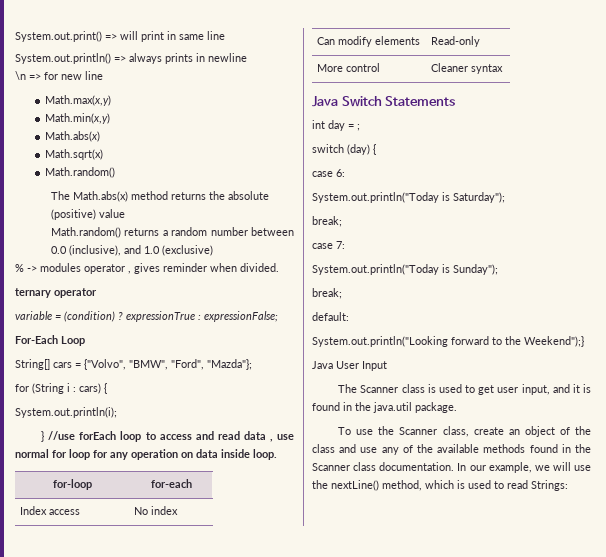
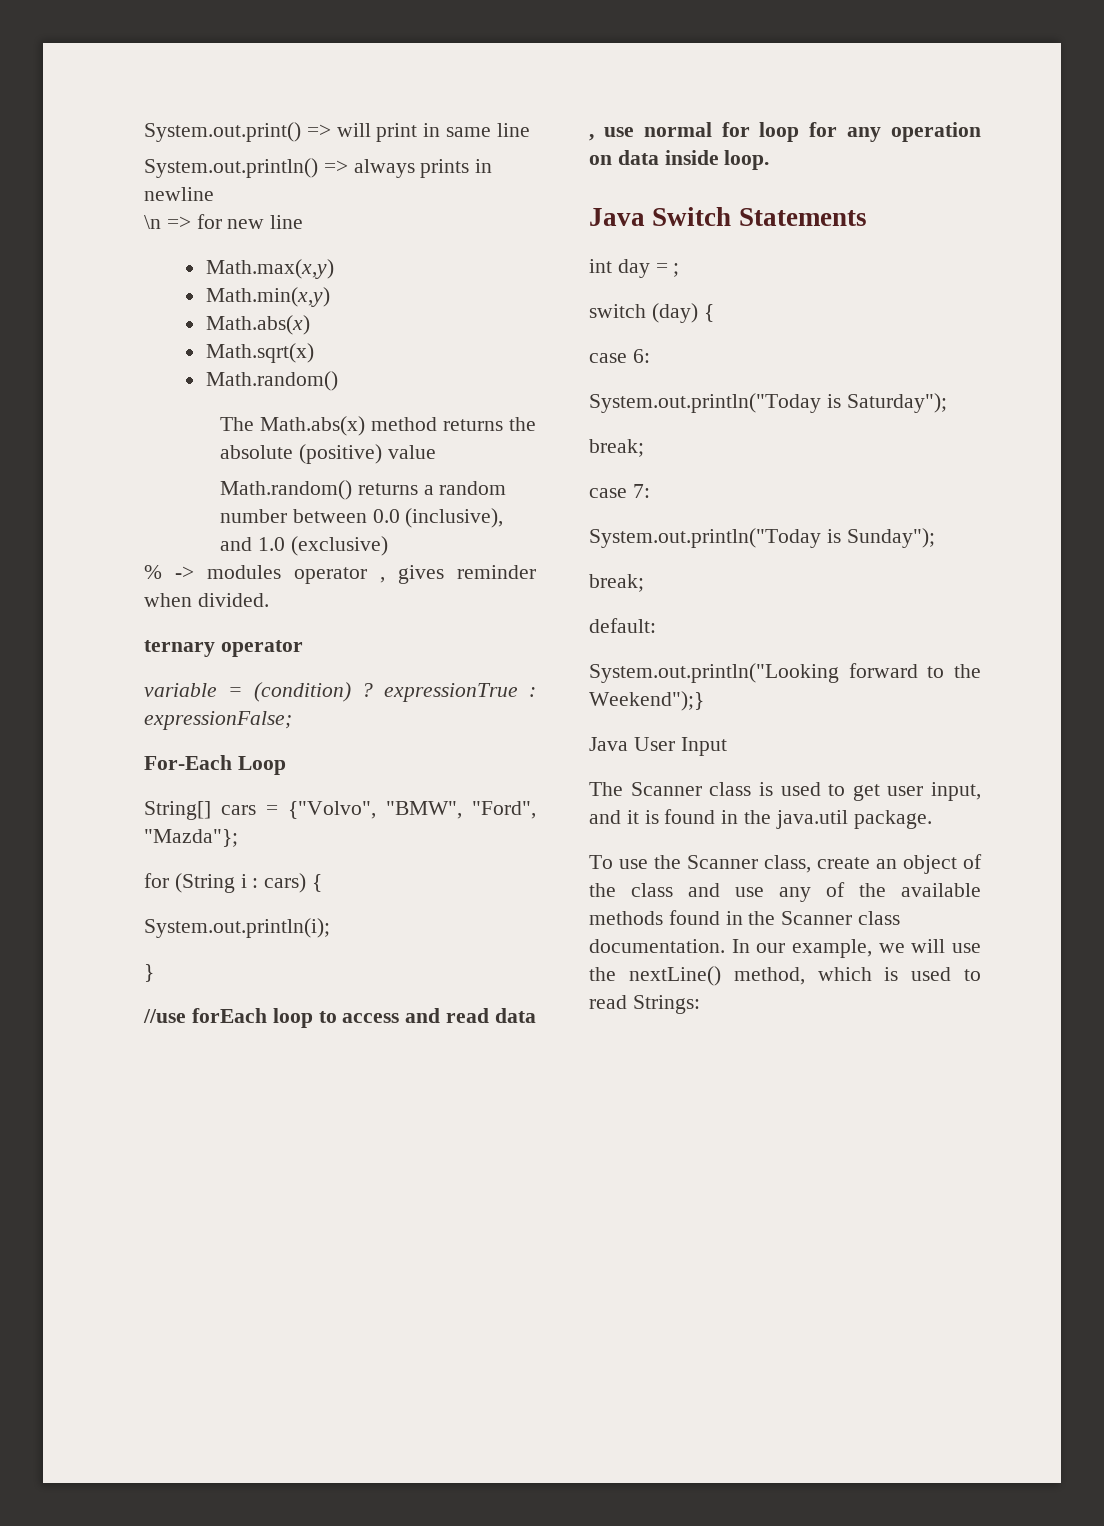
(45, 436) none -> (154, 973) //
[53,479,92,490] [150,479,192,488] [19,506,80,515] [133,506,178,515] [316,36,420,47] [430,36,480,47] [316,63,380,72] [430,63,503,74] // for-loop | for-each // Index access | No index // Can modify elements | Read-only // More control | Cleaner syntax -> (770, 160) none

